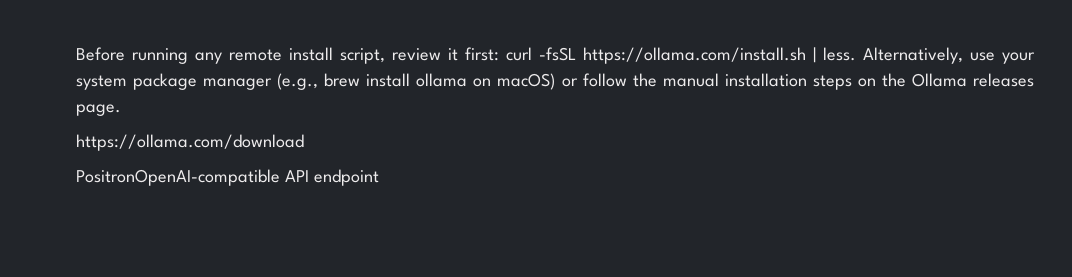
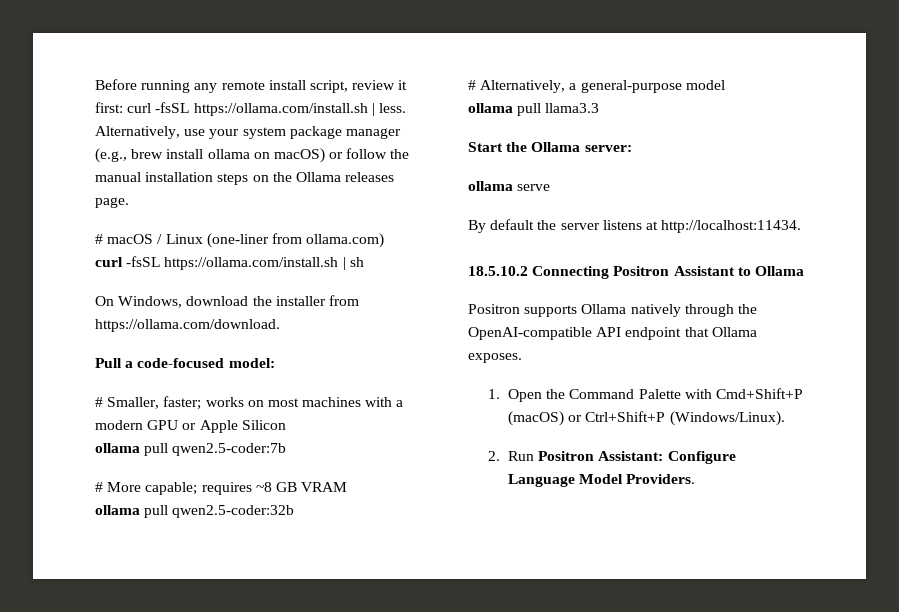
[76,134,304,151] [76,169,379,186] https://ollama.com/download // PositronOpenAI-compatible API endpoint -> [95,233,385,248] [95,256,364,270] [95,295,359,308] [95,319,280,332] [95,358,275,368] [95,396,404,410] [95,420,286,433] [95,443,287,456] [95,482,348,495] [95,505,295,518] [468,80,725,93] [468,103,600,116] [468,142,632,152] [468,181,551,191] [468,219,802,233] [468,266,804,279] [468,304,757,317] [468,327,757,340] [468,353,522,363] [488,388,803,402] [508,411,785,426] [488,451,736,464] [508,474,696,487] # macOS / Linux (one-liner from ollama.com) // curl -fsSL https://ollama.com/install.sh | sh // On Windows, download the installer from https://ollama.com/download. // Pull a code-focused model: // # Smaller, faster; works on most machines with a modern GPU or Apple Silicon // ollama pull qwen2.5-coder:7b // # More capable; requires ~8 GB VRAM // ollama pull qwen2.5-coder:32b // # Alternatively, a general-purpose model // ollama pull llama3.3 // Start the Ollama server: // ollama serve // By default the server listens at http://localhost:11434. // 18.5.10.2 Connecting Positron Assistant to Ollama // Positron supports Ollama natively through the OpenAI-compatible API endpoint that Ollama exposes. // 1. Open the Command Palette with Cmd+Shift+P (macOS) or Ctrl+Shift+P (Windows/Linux). // 2. Run Positron Assistant: Configure Language Model Providers.

